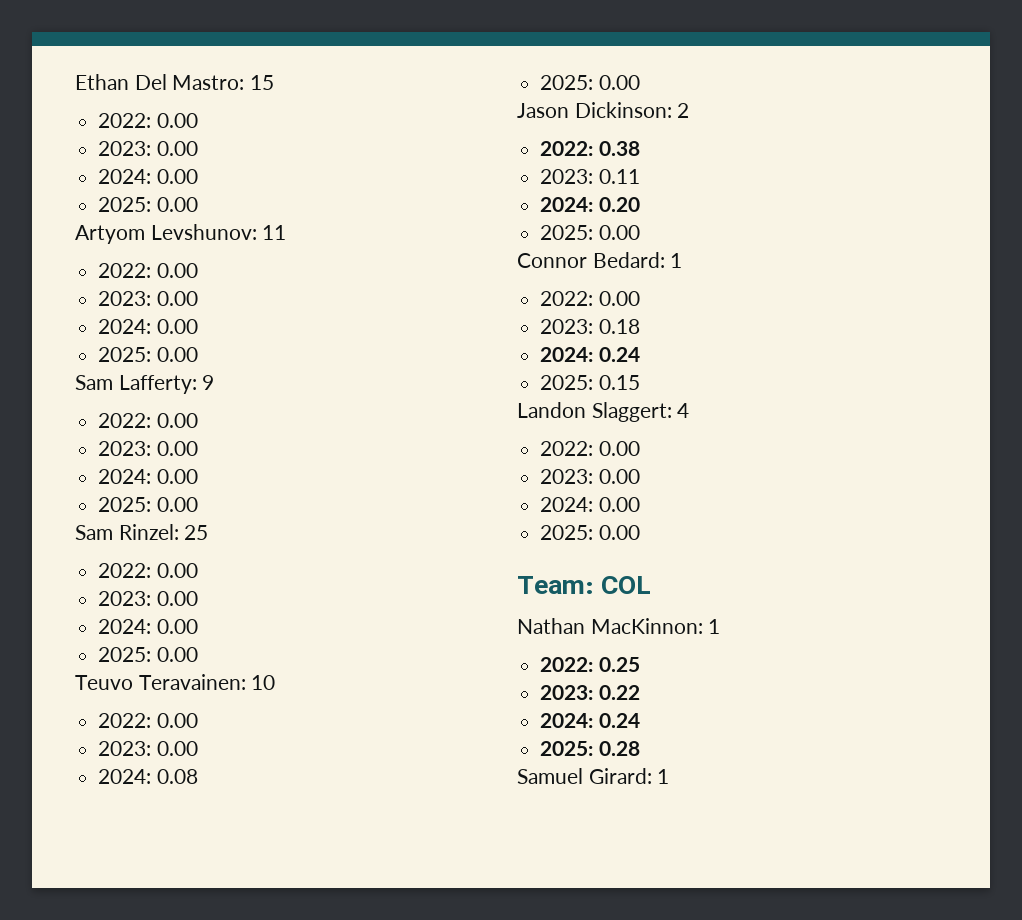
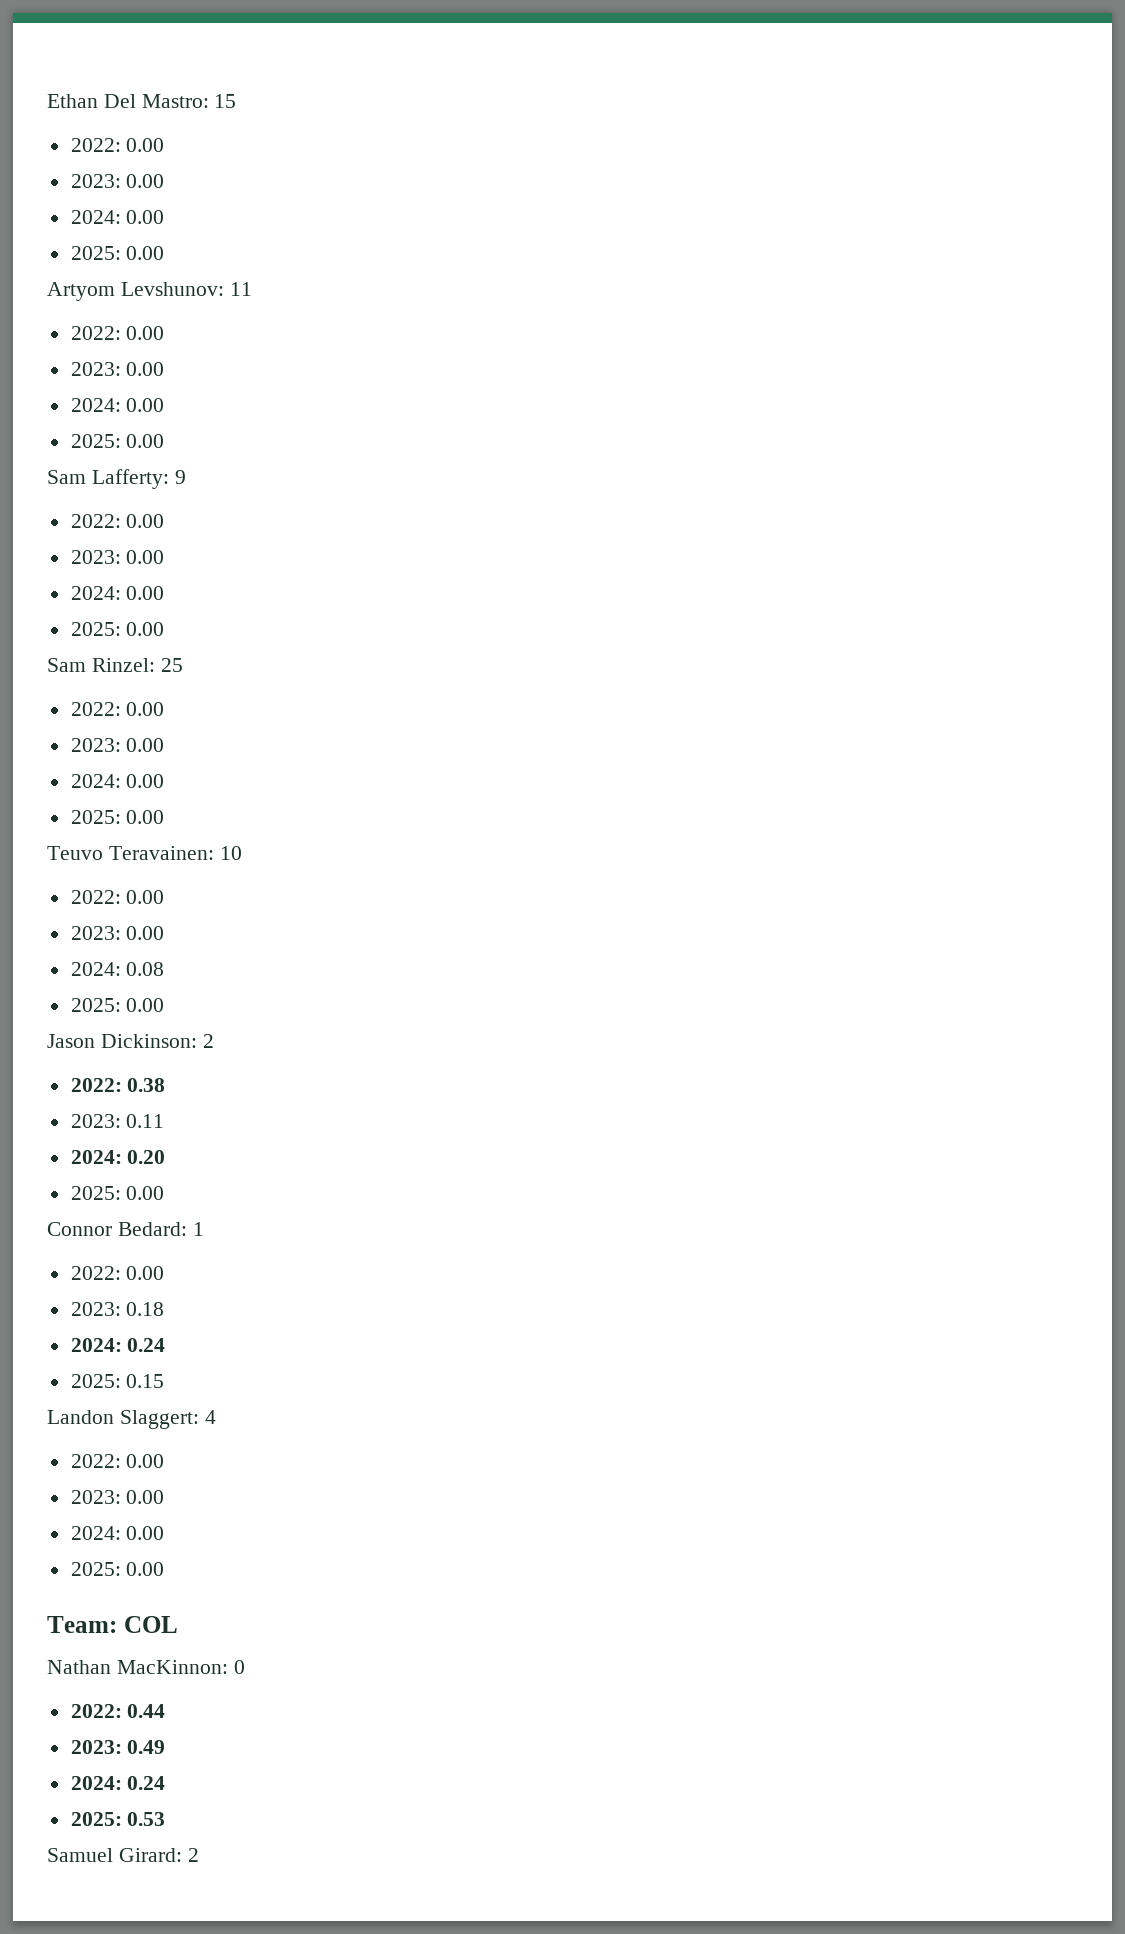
[708,619,721,634] [540,657,640,672] [540,685,640,700] [540,713,640,728] [540,741,640,756] 1 // 2022: 0.25 // 2023: 0.22 // 2024: 0.24 // 2025: 0.28 -> [233,1660,245,1674] [70,1704,166,1718] [70,1740,166,1754] [70,1776,166,1790] [70,1812,166,1826] 0 // 2022: 0.44 // 2023: 0.49 // 2024: 0.24 // 2025: 0.53
[657,769,670,784] 1 -> [187,1848,199,1862] 2

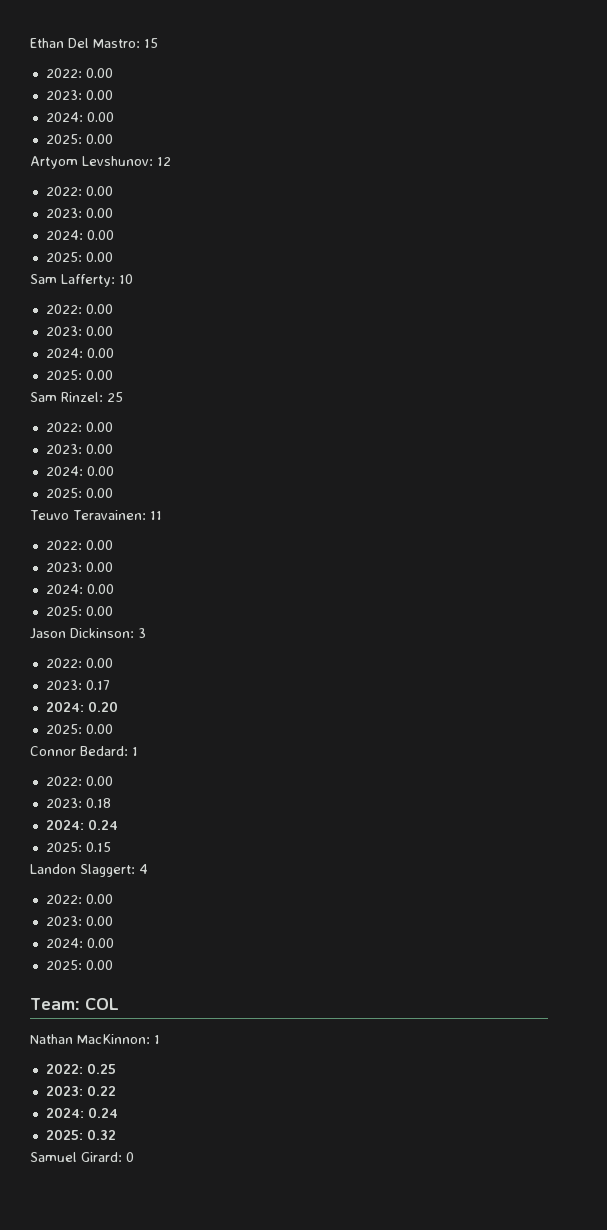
[229,282,252,296] 11 -> [157,157,171,166] 12
[174,470,186,484] 9 -> [119,274,133,284] 10
[219,846,242,860] [70,890,165,904] [70,926,165,940] [70,962,165,976] 10 // 2022: 0.00 // 2023: 0.00 // 2024: 0.08 -> [149,511,162,520] [45,540,113,550] [45,562,113,572] [45,584,114,594] 11 // 2022: 0.00 // 2023: 0.00 // 2024: 0.00
[202,1034,214,1048] [70,1078,166,1092] [70,1114,165,1128] 2 // 2022: 0.38 // 2023: 0.11 -> [138,628,146,638] [45,658,113,668] [45,680,110,690] 3 // 2022: 0.00 // 2023: 0.17
[233,1660,245,1674] [70,1704,166,1718] [70,1740,166,1754] [70,1776,166,1790] [70,1812,166,1826] 0 // 2022: 0.44 // 2023: 0.49 // 2024: 0.24 // 2025: 0.53 -> [154,1035,160,1044] [45,1063,116,1074] [45,1085,116,1096] [45,1107,118,1118] [45,1129,116,1140] 1 // 2022: 0.25 // 2023: 0.22 // 2024: 0.24 // 2025: 0.32
[187,1848,199,1862] 2 -> [126,1152,134,1162] 0

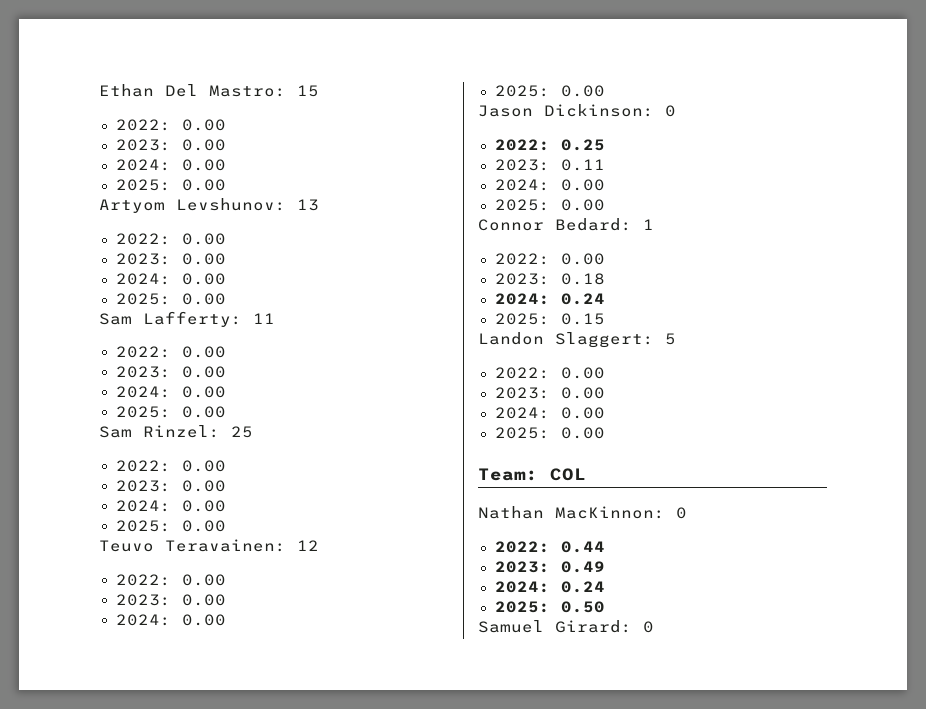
[157,157,171,166] 12 -> [297,199,319,211] 13
[119,274,133,284] 10 -> [253,313,275,324] 11
[149,511,162,520] 11 -> [297,540,319,551] 12
[138,628,146,638] [45,658,113,668] [45,680,110,690] [45,701,118,712] 3 // 2022: 0.00 // 2023: 0.17 // 2024: 0.20 -> [665,105,676,117] [494,139,605,151] [494,159,605,171] [494,179,605,191] 0 // 2022: 0.25 // 2023: 0.11 // 2024: 0.00
[139,864,148,874] 4 -> [665,333,676,345] 5
[154,1035,160,1044] [45,1063,116,1074] [45,1085,116,1096] [45,1107,118,1118] [45,1129,116,1140] 1 // 2022: 0.25 // 2023: 0.22 // 2024: 0.24 // 2025: 0.32 -> [676,507,687,519] [494,541,605,553] [494,561,605,573] [494,581,605,593] [494,601,605,613] 0 // 2022: 0.44 // 2023: 0.49 // 2024: 0.24 // 2025: 0.50

